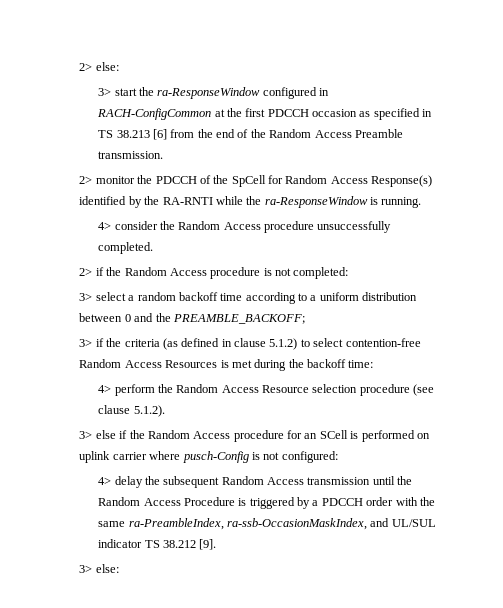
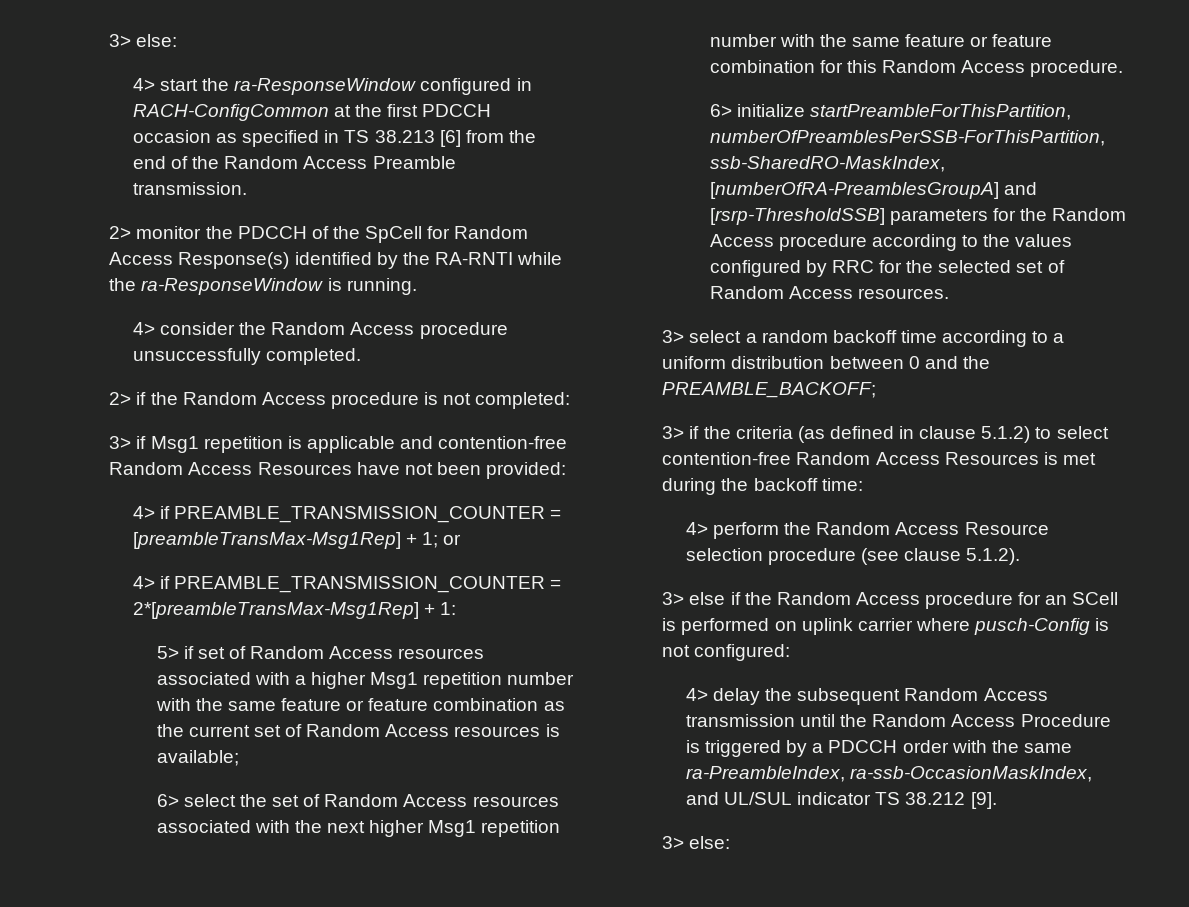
[79,63,93,71] 2> -> [109,34,132,47] 3>
[98,88,112,96] 3> -> [132,78,155,91] 4>
(349, 273) none -> [109,436,568,453] [109,462,567,479] [132,506,562,523] [132,532,462,549] [132,576,562,593] [132,602,457,619] [156,646,485,659] [156,672,575,689] [155,698,565,711] [156,724,560,737] [156,750,239,766] [156,794,559,807] [156,820,561,837] [709,34,1053,47] [709,60,1124,77] [709,104,1071,120] [709,130,1105,146] [709,156,945,172] [709,182,1037,199] [709,208,1127,225] [709,234,1073,251] [709,260,1065,277] [709,286,949,299] // 3> if Msg1 repetition is applicable and contention-free Random Access Resources have not been provided: // 4> if PREAMBLE_TRANSMISSION_COUNTER = [preambleTransMax-Msg1Rep] + 1; or // 4> if PREAMBLE_TRANSMISSION_COUNTER = 2*[preambleTransMax-Msg1Rep] + 1: // 5> if set of Random Access resources associated with a higher Msg1 repetition number with the same feature or feature combination as the current set of Random Access resources is available; // 6> select the set of Random Access resources associated with the next higher Msg1 repetition number with the same feature or feature combination for this Random Access procedure. // 6> initialize startPreambleForThisPartition, numberOfPreamblesPerSSB-ForThisPartition, ssb-SharedRO-MaskIndex, [numberOfRA-PreamblesGroupA] and [rsrp-ThresholdSSB] parameters for the Random Access procedure according to the values configured by RRC for the selected set of Random Access resources.

